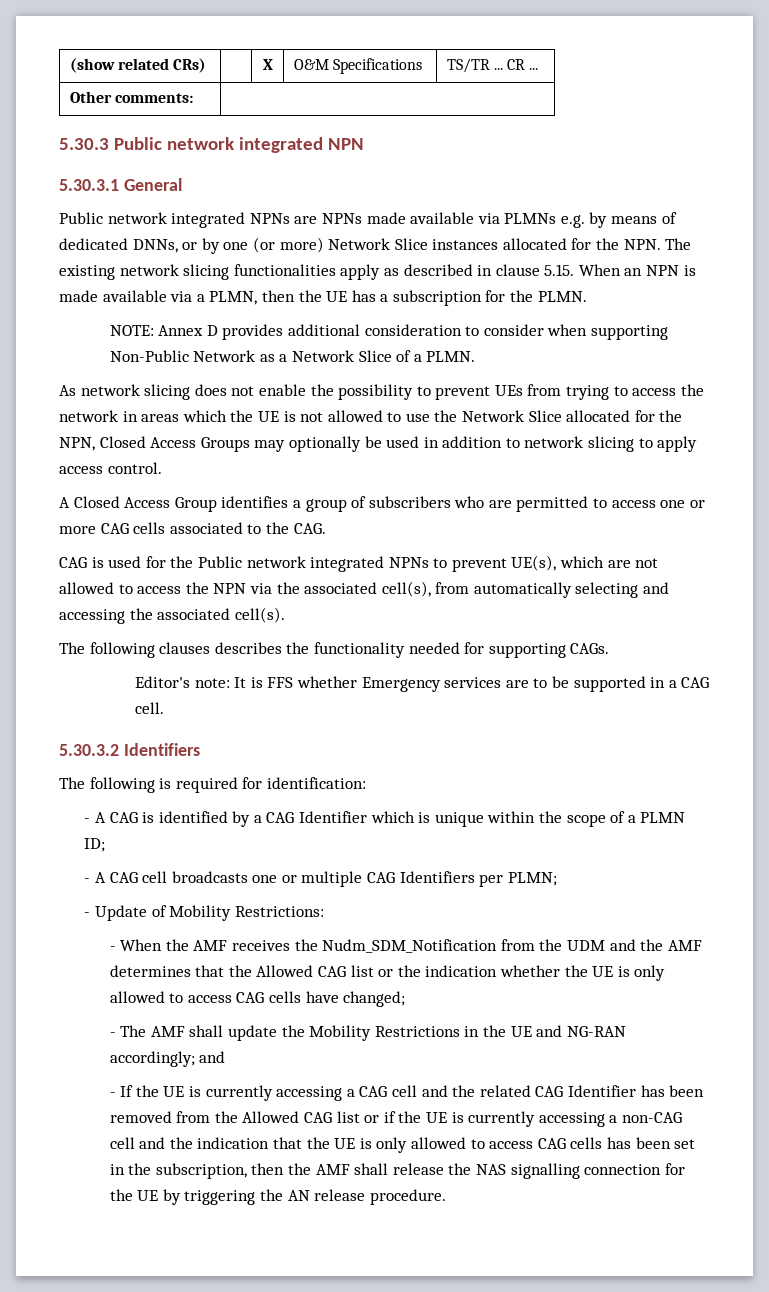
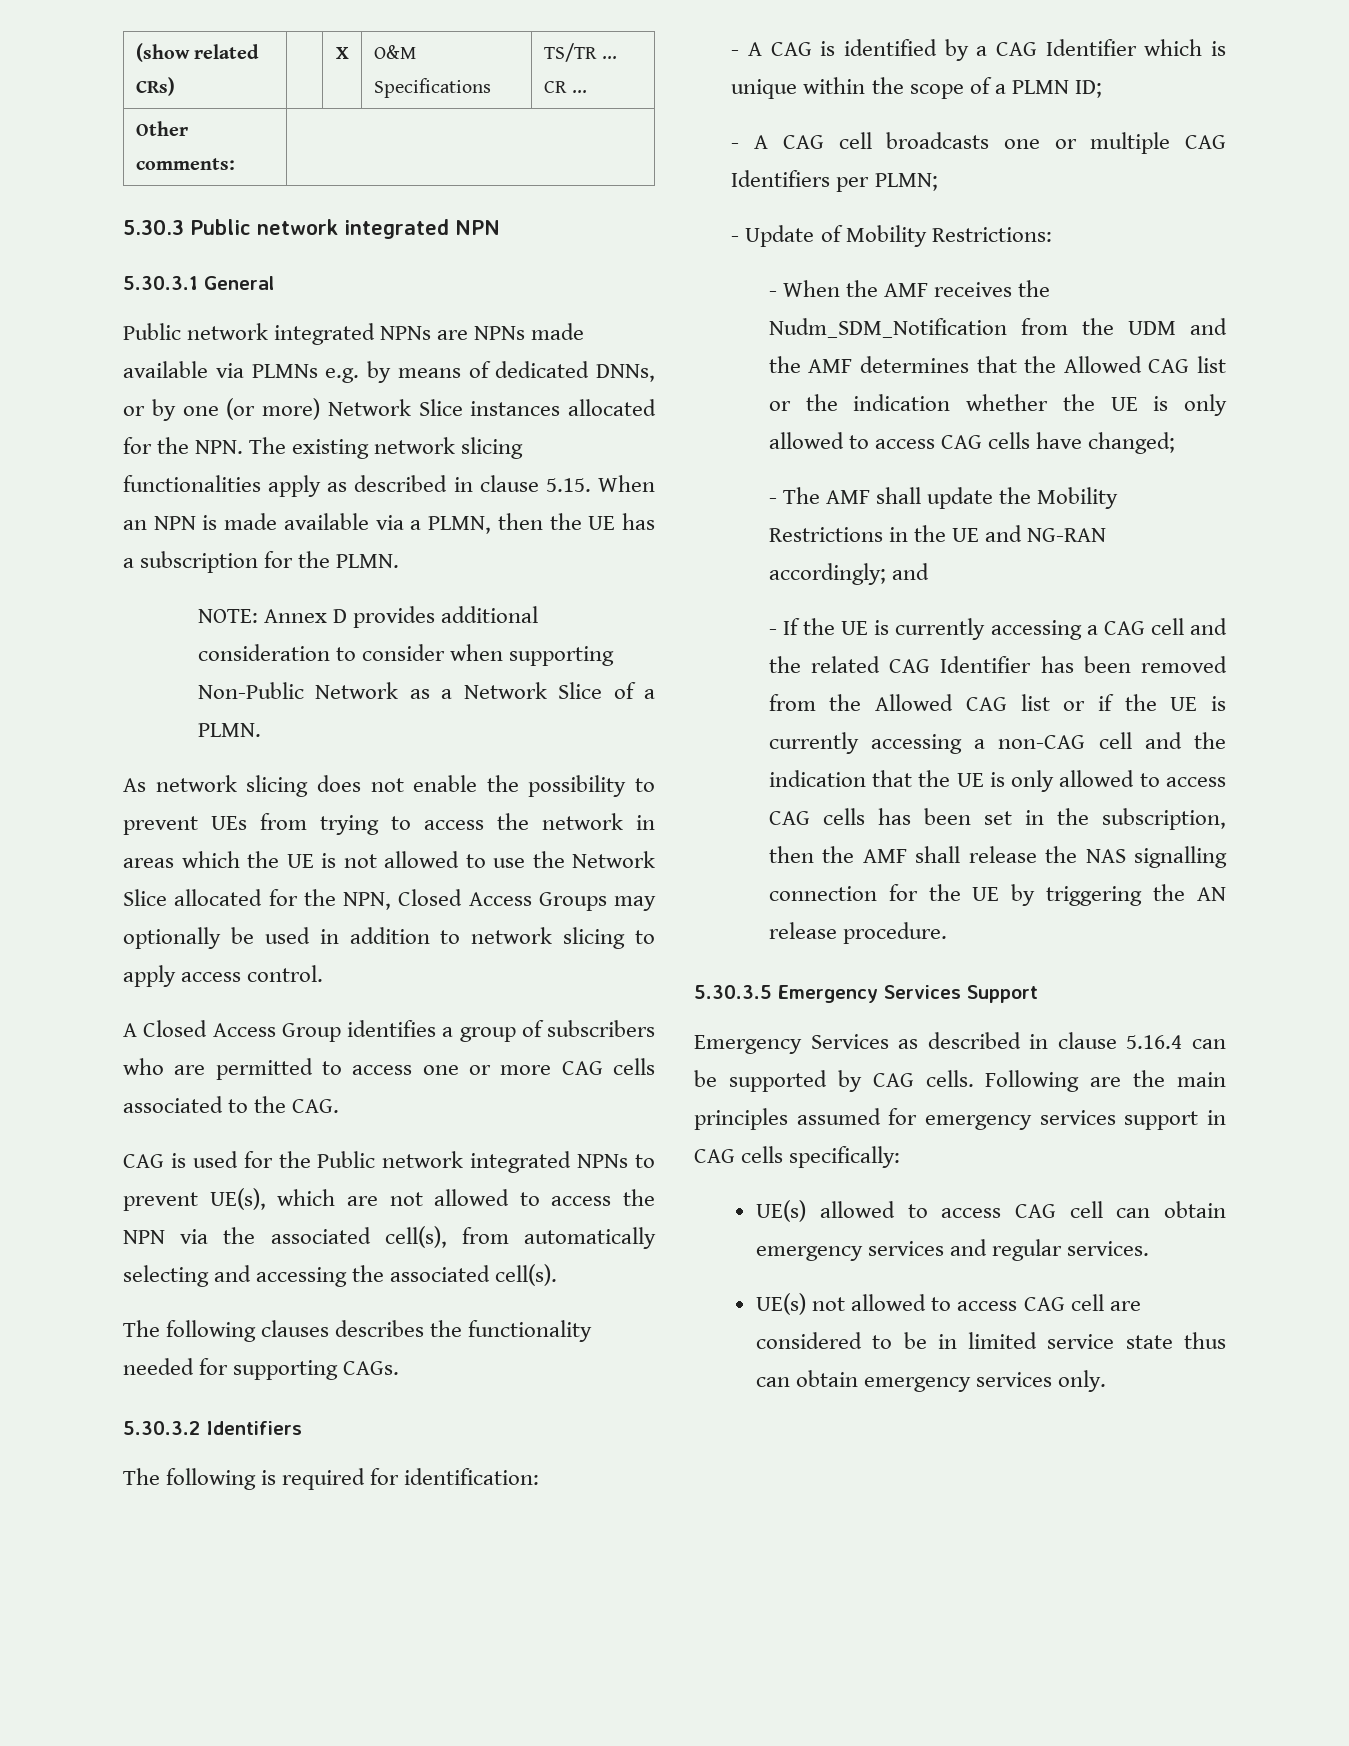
[135,676,710,692] [135,702,165,714] // Editor's note: It is FFS whether Emergency services are to be supported in a CAG cell. -> (400, 1368) none
(446, 1197) none -> [694,985,1038,1003] [694,1032,1226,1054] [694,1070,1226,1092] [694,1108,1226,1130] [694,1146,901,1168] [756,1200,1226,1222] [756,1239,1150,1261] [756,1293,1141,1315] [756,1332,1226,1349] [756,1370,1107,1392] // 5.30.3.5 Emergency Services Support // Emergency Services as described in clause 5.16.4 can be supported by CAG cells. Following are the main principles assumed for emergency services support in CAG cells specifically: // UE(s) allowed to access CAG cell can obtain emergency services and regular services. // UE(s) not allowed to access CAG cell are considered to be in limited service state thus can obtain emergency services only.

